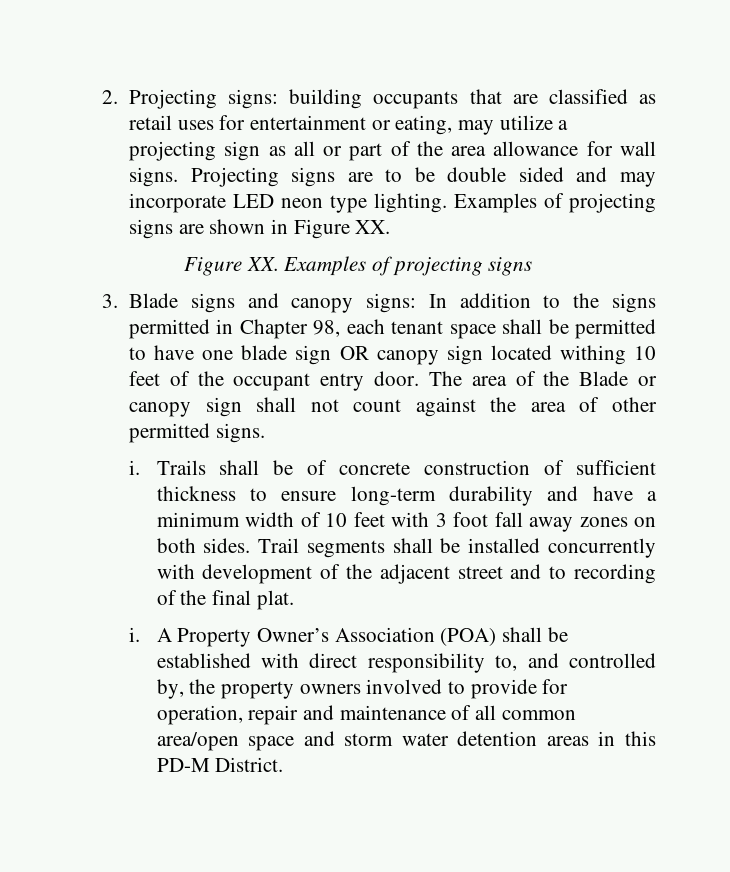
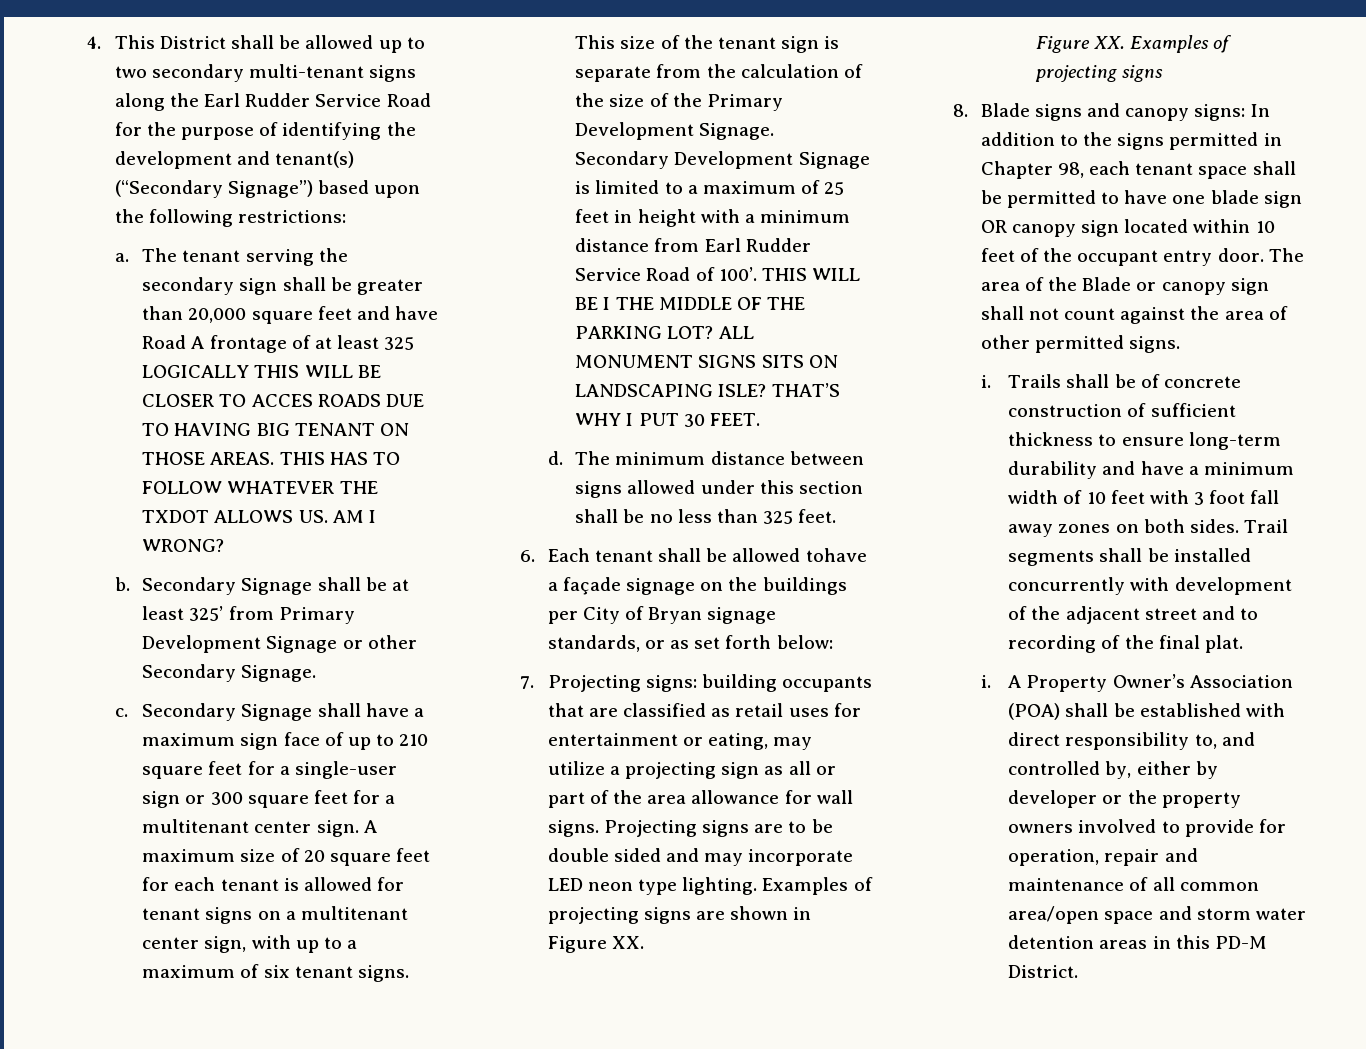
[101,90,118,104] 2. -> [87,35,425,53] [114,64,417,82] [114,93,431,111] [114,122,416,140] [114,151,355,169] [114,180,421,198] [114,209,347,227] [114,248,348,266] [142,277,423,295] [142,306,439,324] [142,335,415,353] [142,365,381,378] [142,394,424,407] [142,423,409,436] [142,452,400,465] [142,481,378,494] [142,510,376,523] [142,539,225,552] [114,577,409,595] [142,606,355,624] [142,635,417,653] [142,664,317,682] [114,703,424,721] [142,732,429,750] [142,761,397,779] [142,790,396,808] [142,819,377,837] [142,848,431,866] [142,877,405,891] [142,906,408,924] [142,935,358,953] [142,964,409,982] [575,35,840,53] [575,64,863,82] [575,93,783,111] [575,122,775,140] [575,151,870,169] [575,180,845,195] [575,209,851,227] [575,238,811,252] [575,267,860,281] [575,297,806,310] [575,326,754,339] [575,355,838,368] [575,383,840,397] [575,413,760,427] [547,451,864,465] [575,480,863,498] [575,509,837,524] [520,548,867,562] [547,577,847,595] [547,606,777,624] [547,635,833,652] [520,676,535,689] 4. This District shall be allowed up to two secondary multi-tenant signs along the Earl Rudder Service Road for the purpose of identifying the development and tenant(s) (“Secondary Signage”) based upon the following restrictions: // a. The tenant serving the secondary sign shall be greater than 20,000 square feet and have Road A frontage of at least 325 LOGICALLY THIS WILL BE CLOSER TO ACCES ROADS DUE TO HAVING BIG TENANT ON THOSE AREAS. THIS HAS TO FOLLOW WHATEVER THE TXDOT ALLOWS US. AM I WRONG? // b. Secondary Signage shall be at least 325’ from Primary Development Signage or other Secondary Signage. // c. Secondary Signage shall have a maximum sign face of up to 210 square feet for a single-user sign or 300 square feet for a multitenant center sign. A maximum size of 20 square feet for each tenant is allowed for tenant signs on a multitenant center sign, with up to a maximum of six tenant signs. This size of the tenant sign is separate from the calculation of the size of the Primary Development Signage. Secondary Development Signage is limited to a maximum of 25 feet in height with a minimum distance from Earl Rudder Service Road of 100’. THIS WILL BE I THE MIDDLE OF THE PARKING LOT? ALL MONUMENT SIGNS SITS ON LANDSCAPING ISLE? THAT’S WHY I PUT 30 FEET. // d. The minimum distance between signs allowed under this section shall be no less than 325 feet. // 6. Each tenant shall be allowed tohave a façade signage on the buildings per City of Bryan signage standards, or as set forth below: // 7.
[101,294,118,308] 3. -> [953,104,969,117] 8.
[559,345,626,365] withing -> [1193,219,1251,233] within
(184, 689) none -> [1136,761,1218,779] [1008,790,1123,808] either by developer or

